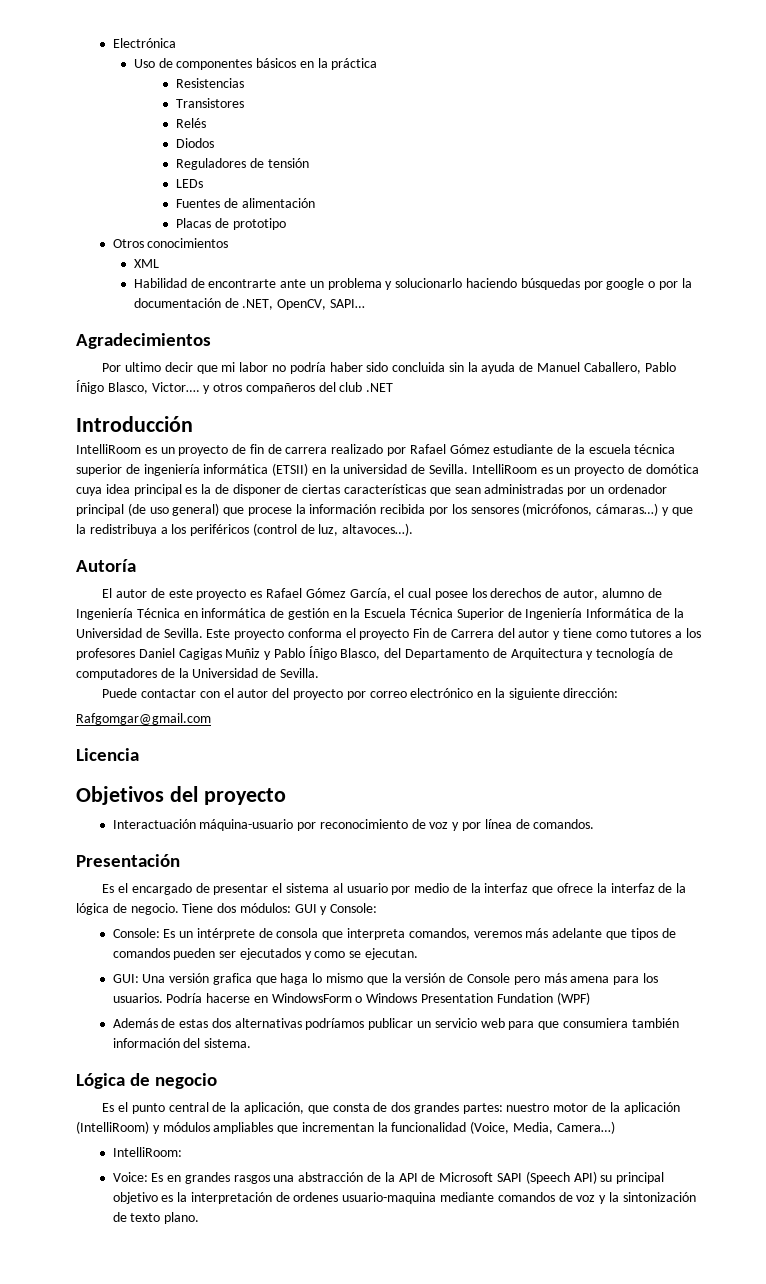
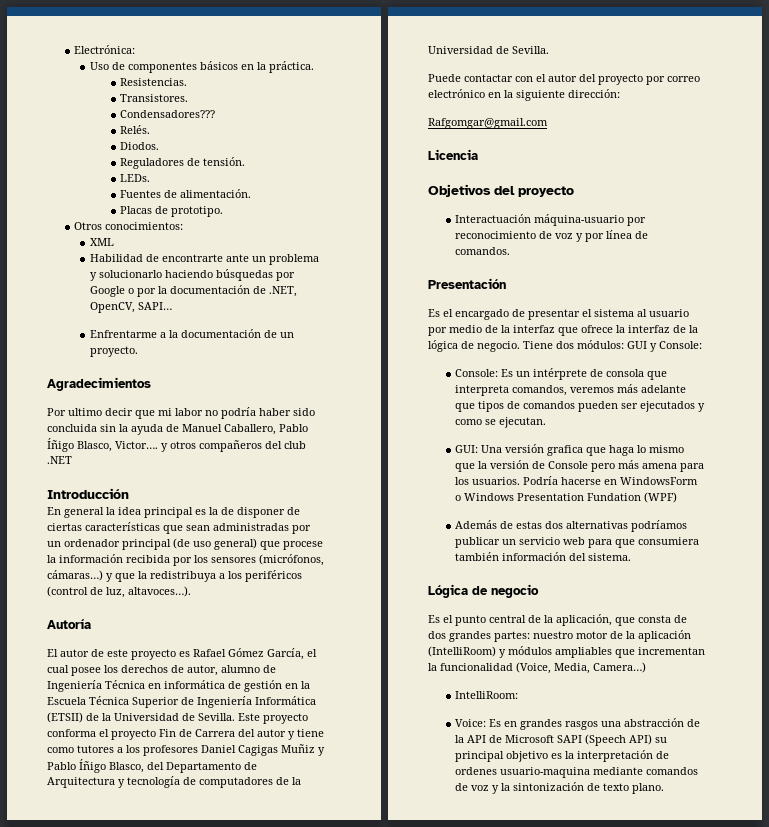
[112,38,176,48] Electrónica -> [74,45,136,54] Electrónica:
[331,58,378,70] [176,78,245,88] [176,98,245,108] [176,118,207,128] [176,138,215,148] práctica // Resistencias // Transistores // Relés // Diodos -> [268,61,314,73] [120,78,188,86] [120,94,189,102] [120,110,216,118] [120,125,151,134] [120,142,160,150] práctica. // Resistencias. // Transistores. // Condensadores??? // Relés. // Diodos.
[267,158,309,168] [176,179,204,188] tensión // LEDs -> [203,157,246,166] [120,174,151,182] tensión. // LEDs.
[241,198,315,208] alimentación -> [180,189,252,198] alimentación.
[232,218,286,230] prototipo -> [171,206,224,217] prototipo.
[147,238,229,248] conocimientos -> [105,222,184,230] conocimientos:
[606,278,645,290] google -> [89,286,125,297] Google
(365, 303) none -> [89,329,294,338] [89,346,138,357] // Enfrentarme a la documentación de un proyecto.
[76,444,676,456] [76,463,699,476] [76,487,102,496] IntelliRoom es un proyecto de fin de carrera realizado por Rafael Gómez estudiante de la escuela técnica superior de ingeniería informática (ETSII) en la universidad de Sevilla. IntelliRoom es un proyecto de domótica cuya -> [47,507,115,518] En general la
(653, 613) none -> [47,712,83,723] (ETSII)

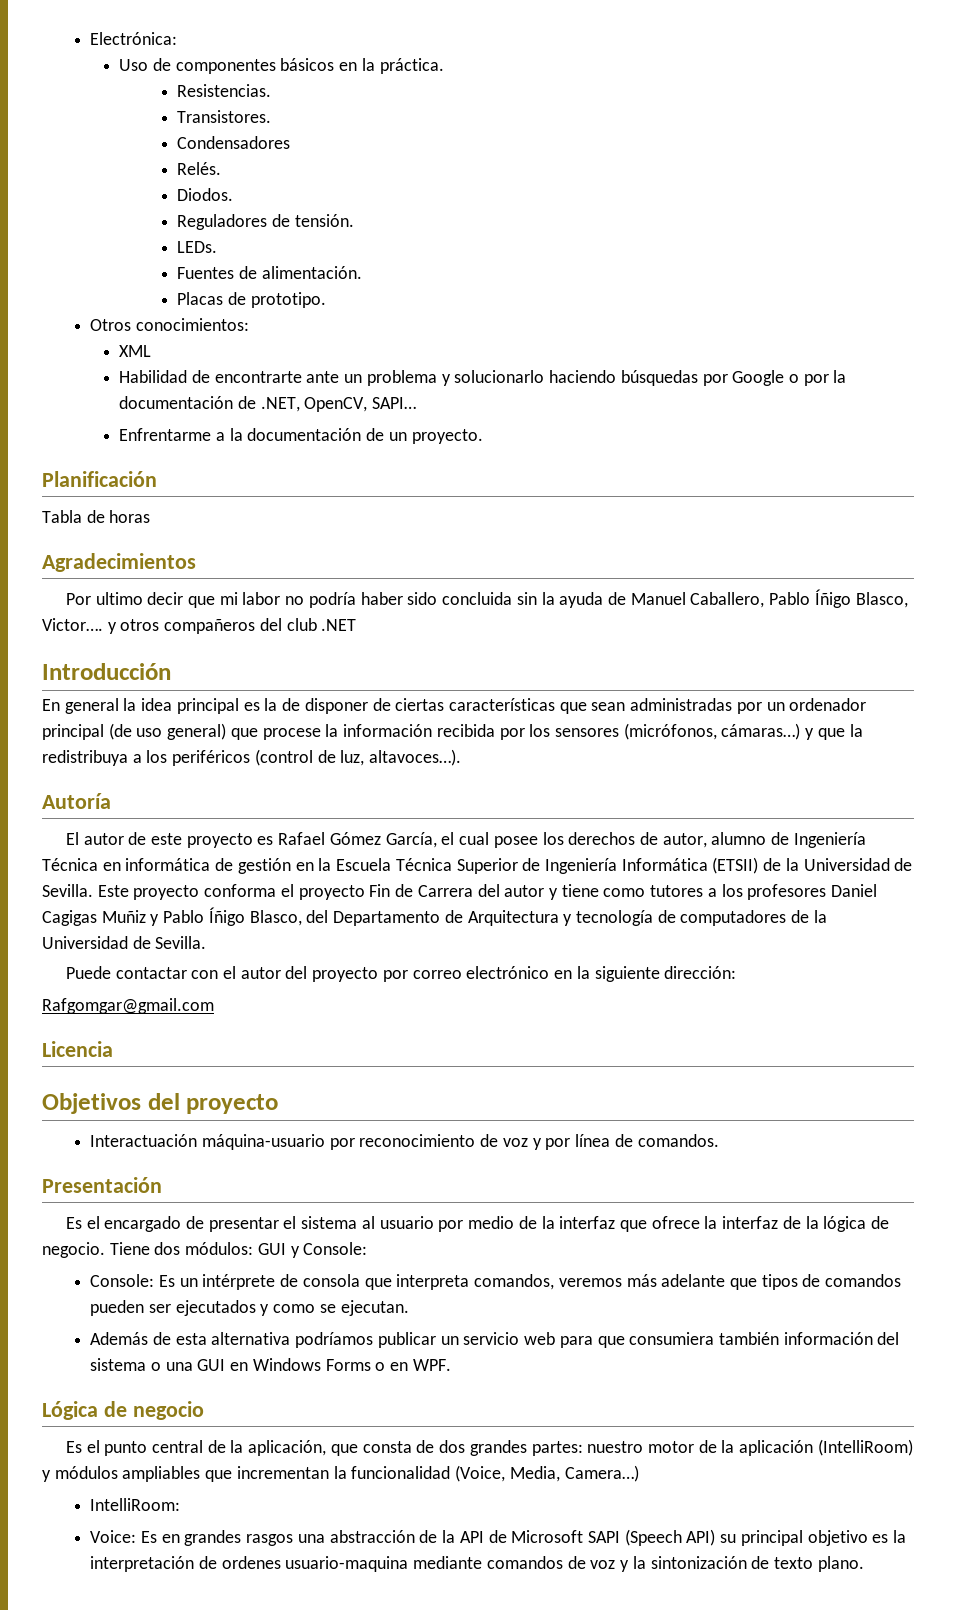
[120,110,216,118] Condensadores??? -> [177,136,291,149] Condensadores
(138, 351) none -> [42,471,157,487] [42,510,151,523] // Planificación // Tabla de horas
[455,444,685,456] [455,460,705,472] [455,476,699,485] [455,492,678,503] // GUI: Una versión grafica que haga lo mismo que la versión de Console pero más amena para los usuarios. Podría hacerse en WindowsForm o Windows Presentation Fundation (WPF) -> (409, 1308) none
[516,521,629,529] estas dos alternativas -> [175,1332,291,1345] esta alternativa
[588,553,632,561] sistema. -> [90,1358,451,1371] sistema o una GUI en Windows Forms o en WPF.

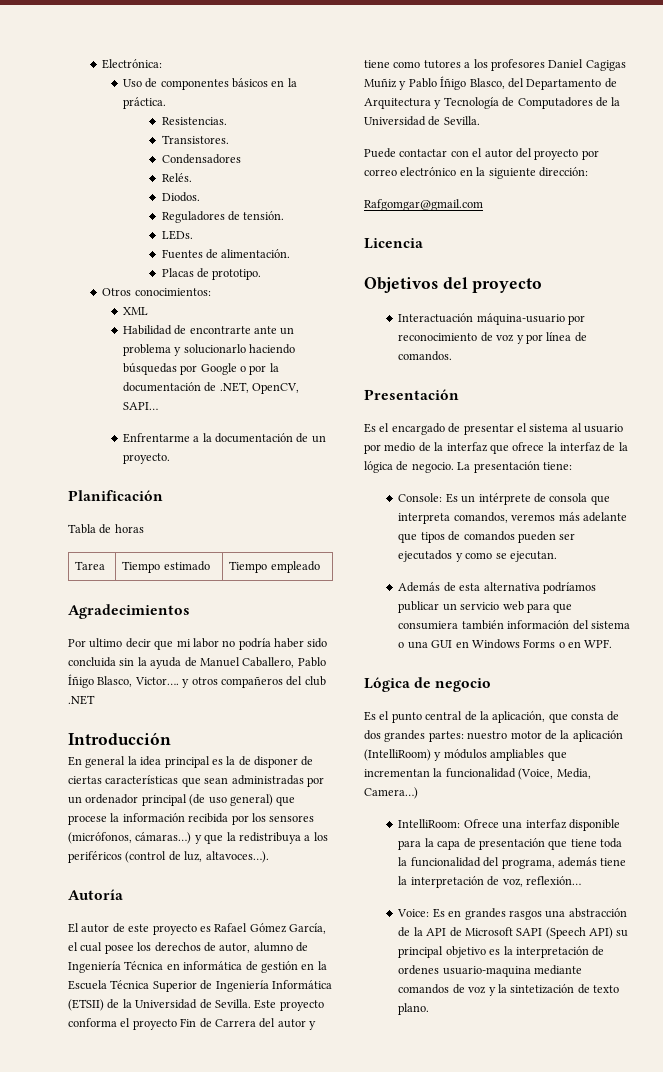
(151, 516) none -> [75,561,106,570] [122,561,210,573] [229,561,320,573] // Tarea | Tiempo estimado | Tiempo empleado
[575,910,787,926] tecnología de computadores -> [443,97,593,109] Tecnología de Computadores
[109,1242,368,1258] Tiene dos módulos: GUI y Console: -> [457,461,572,473] La presentación tiene:
(181, 1504) none -> [463,819,620,831] [398,838,622,850] [398,857,627,869] [398,876,581,888] Ofrece una interfaz disponible para la capa de presentación que tiene toda la funcionalidad del programa, además tiene la interpretación de voz, reflexión…
[650,1556,747,1569] sintonización -> [510,984,575,994] sintetización

